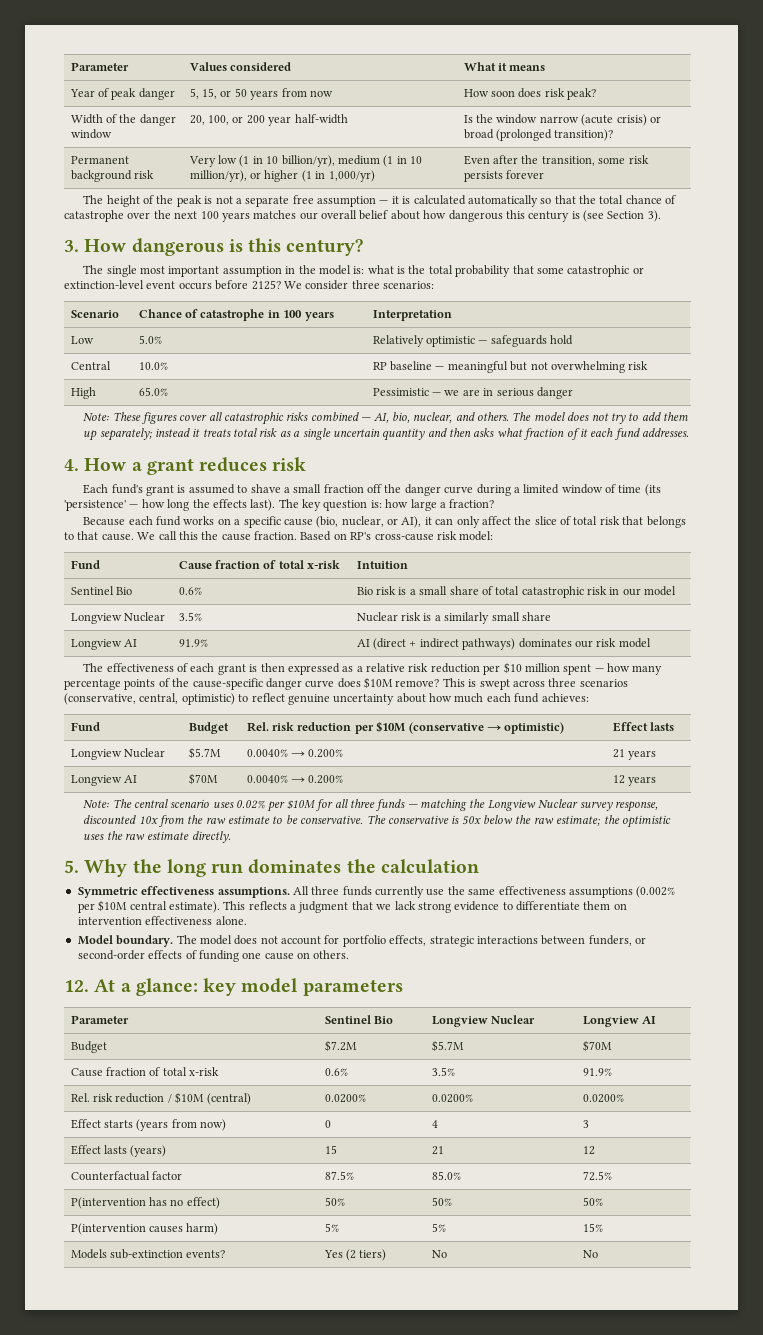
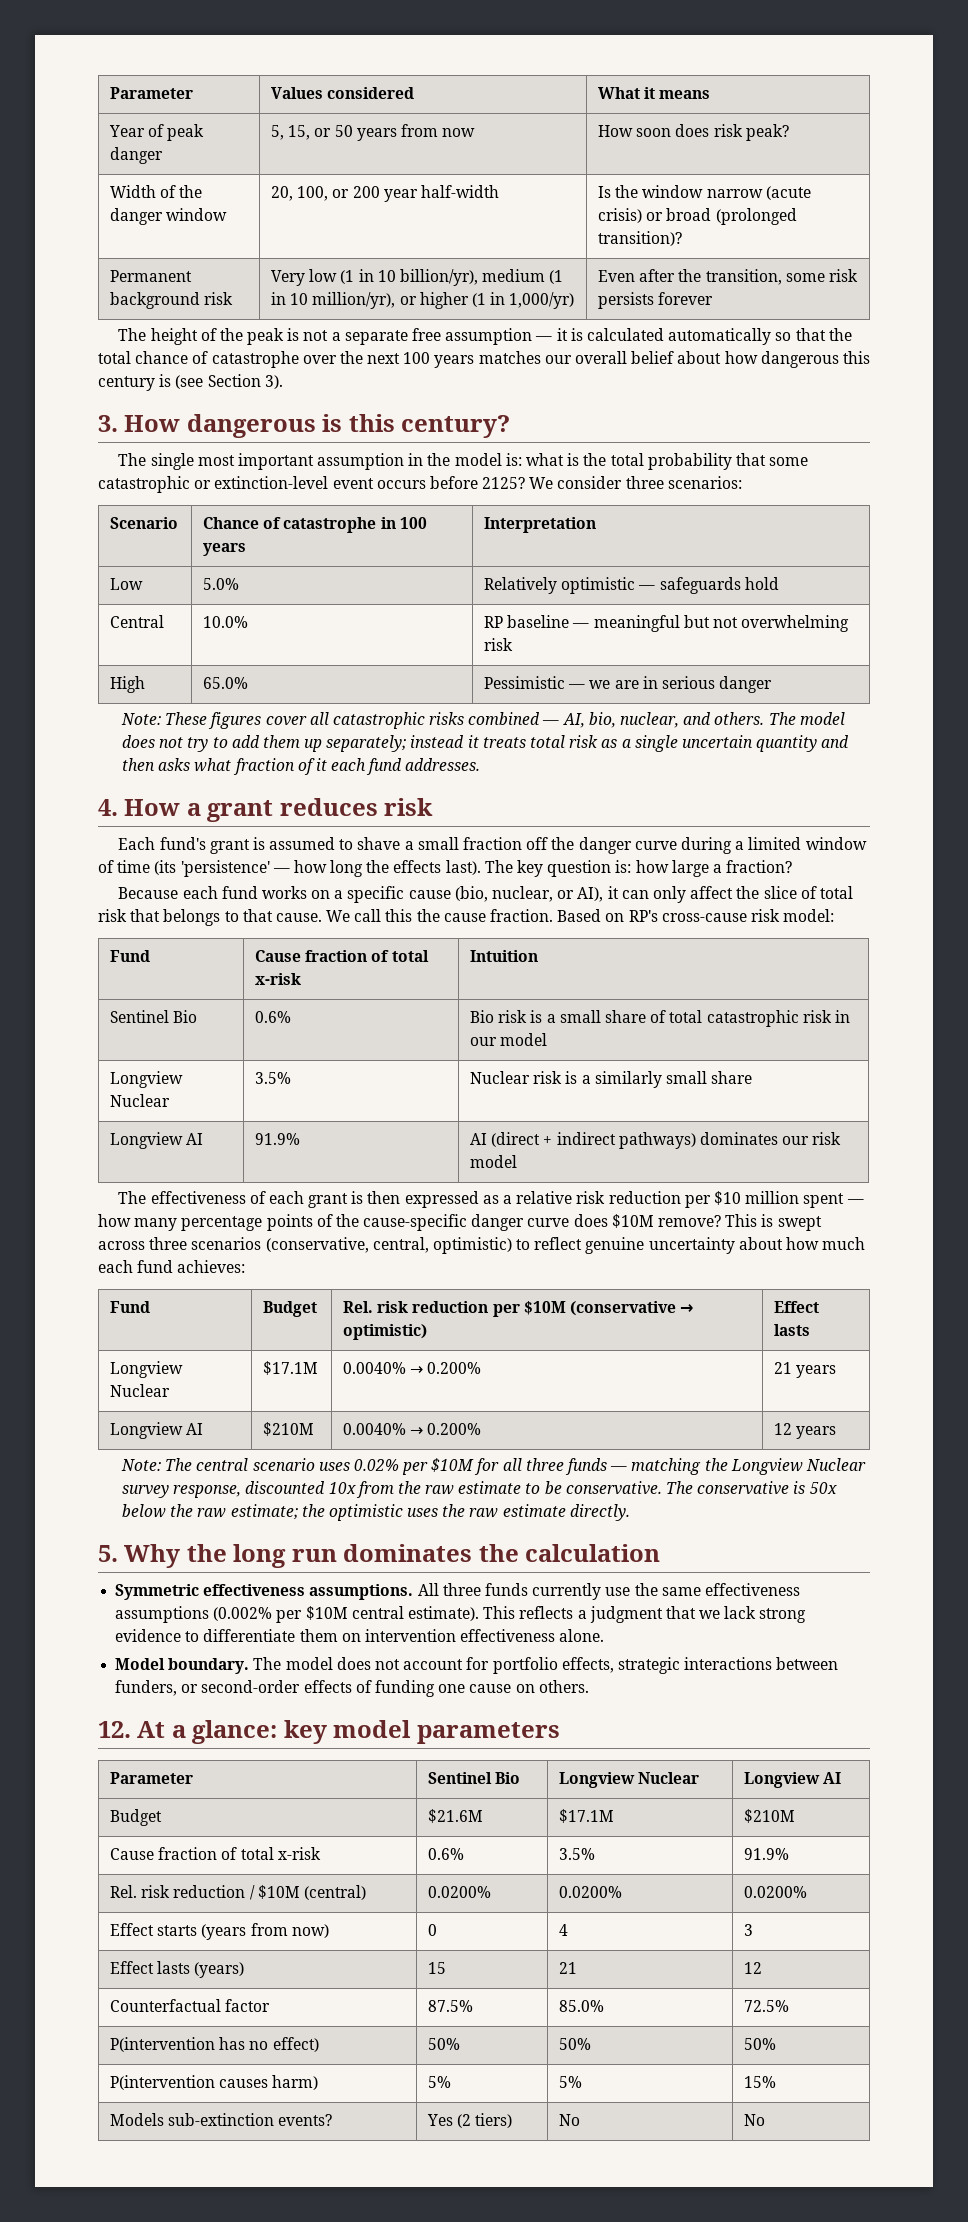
[188,747,221,759] $5.7M -> [263,1361,319,1375] $17.1M
[188,773,218,785] $70M -> [263,1422,315,1436] $210M
[324,1040,357,1052] [431,1040,464,1052] [582,1040,612,1052] $7.2M | $5.7M | $70M -> [428,1809,484,1823] [559,1809,615,1823] [744,1809,796,1823] $21.6M | $17.1M | $210M

